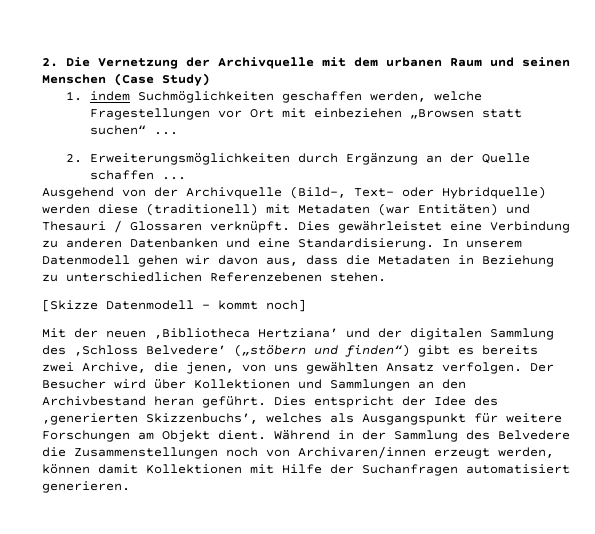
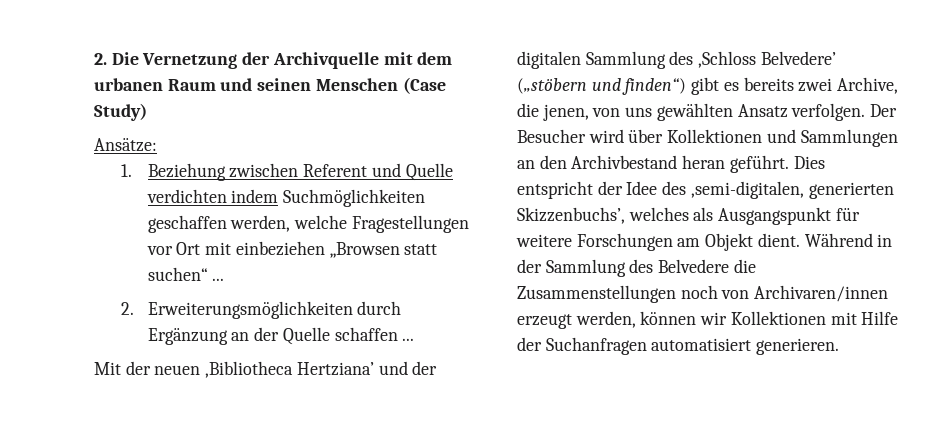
(210, 79) none -> [94,138,157,152] // Ansätze:
(82, 96) none -> [147,163,453,181] [146,189,227,203] Beziehung zwischen Referent und Quelle verdichten
[42,186,546,199] [42,203,530,216] [42,220,570,233] [42,238,522,250] [42,255,554,267] [42,272,386,282] [42,299,306,312] // Ausgehend von der Archivquelle (Bild-, Text- oder Hybridquelle) werden diese (traditionell) mit Metadaten (war Entitäten) und Thesauri / Glossaren verknüpft. Dies gewährleistet eine Verbindung zu anderen Datenbanken und eine Standardisierung. In unserem Datenmodell gehen wir davon aus, dass die Metadaten in Beziehung zu unterschiedlichen Referenzebenen stehen. // [Skizze Datenmodell – kommt noch] -> (415, 339) none
[42,413,138,425] ‚generierten -> [690,181,894,199] ‚semi-digitalen, generierten
[98,464,138,474] damit -> [700,312,728,325] wir

